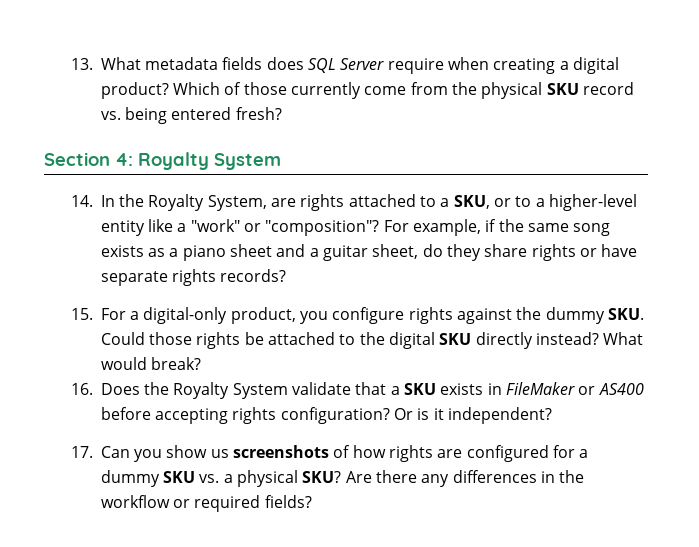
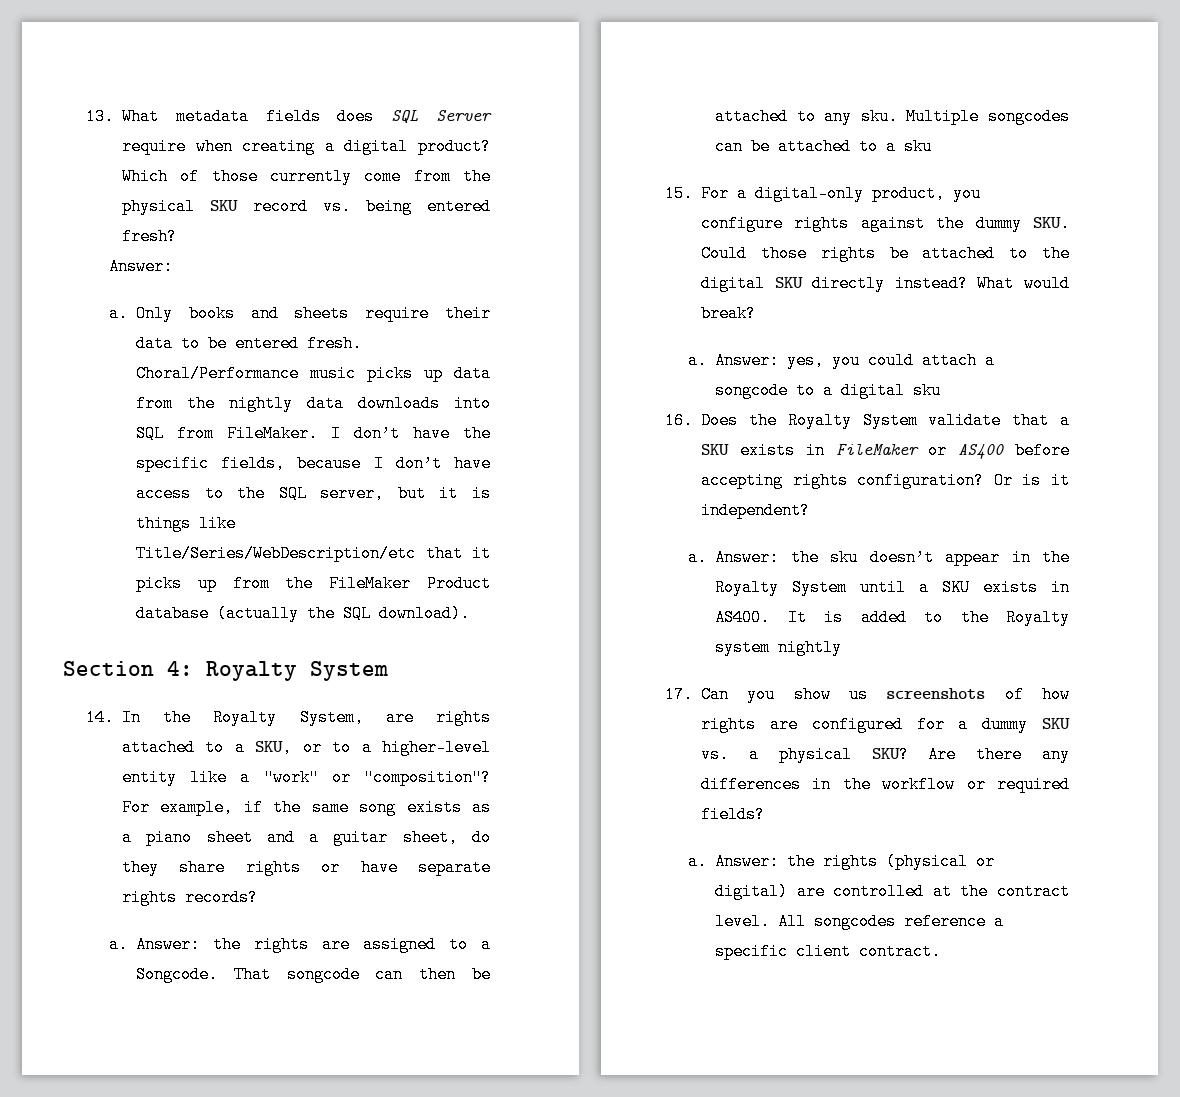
(282, 113) none -> [109,258,174,275] [109,305,491,322] [136,335,363,352] [136,365,491,382] [136,395,491,412] [136,425,492,442] [136,455,492,472] [136,485,491,502] [136,515,237,532] [136,545,491,562] [136,575,491,592] [136,605,471,622] // Answer: // a. Only books and sheets require their data to be entered fresh. Choral/Performance music picks up data from the nightly data downloads into SQL from FileMaker. I don’t have the specific fields, because I don’t have access to the SQL server, but it is things like Title/Series/WebDescription/etc that it picks up from the FileMaker Product database (actually the SQL download).
(287, 275) none -> [109,936,492,953] [136,966,491,983] [715,108,1070,125] [715,138,933,155] // a. Answer: the rights are assigned to a Songcode. That songcode can then be attached to any sku. Multiple songcodes can be attached to a sku
(202, 363) none -> [688,352,996,369] [715,382,942,399] // a. Answer: yes, you could attach a songcode to a digital sku
(553, 415) none -> [688,549,1070,566] [715,579,1070,596] [715,609,1070,626] [715,639,843,656] // a. Answer: the sku doesn’t appear in the Royalty System until a SKU exists in AS400. It is added to the Royalty system nightly
(312, 501) none -> [688,853,996,870] [715,883,1070,900] [715,913,1005,930] [715,943,942,960] // a. Answer: the rights (physical or digital) are controlled at the contract level. All songcodes reference a specific client contract.

